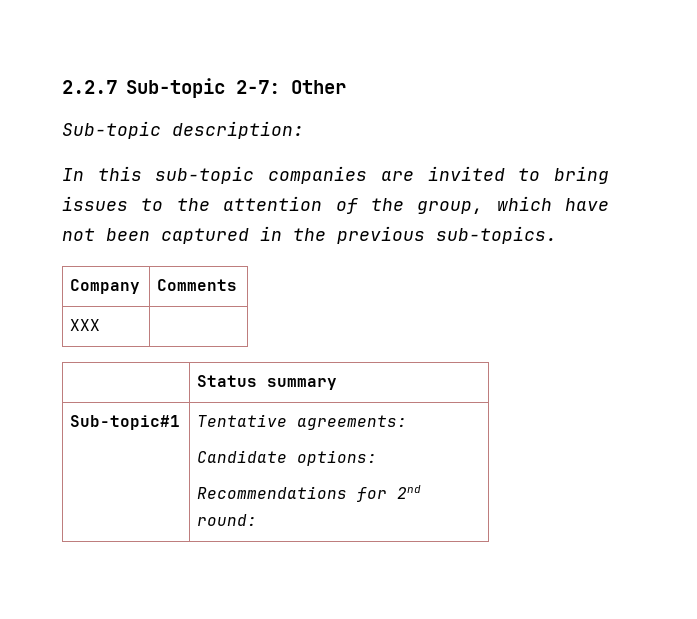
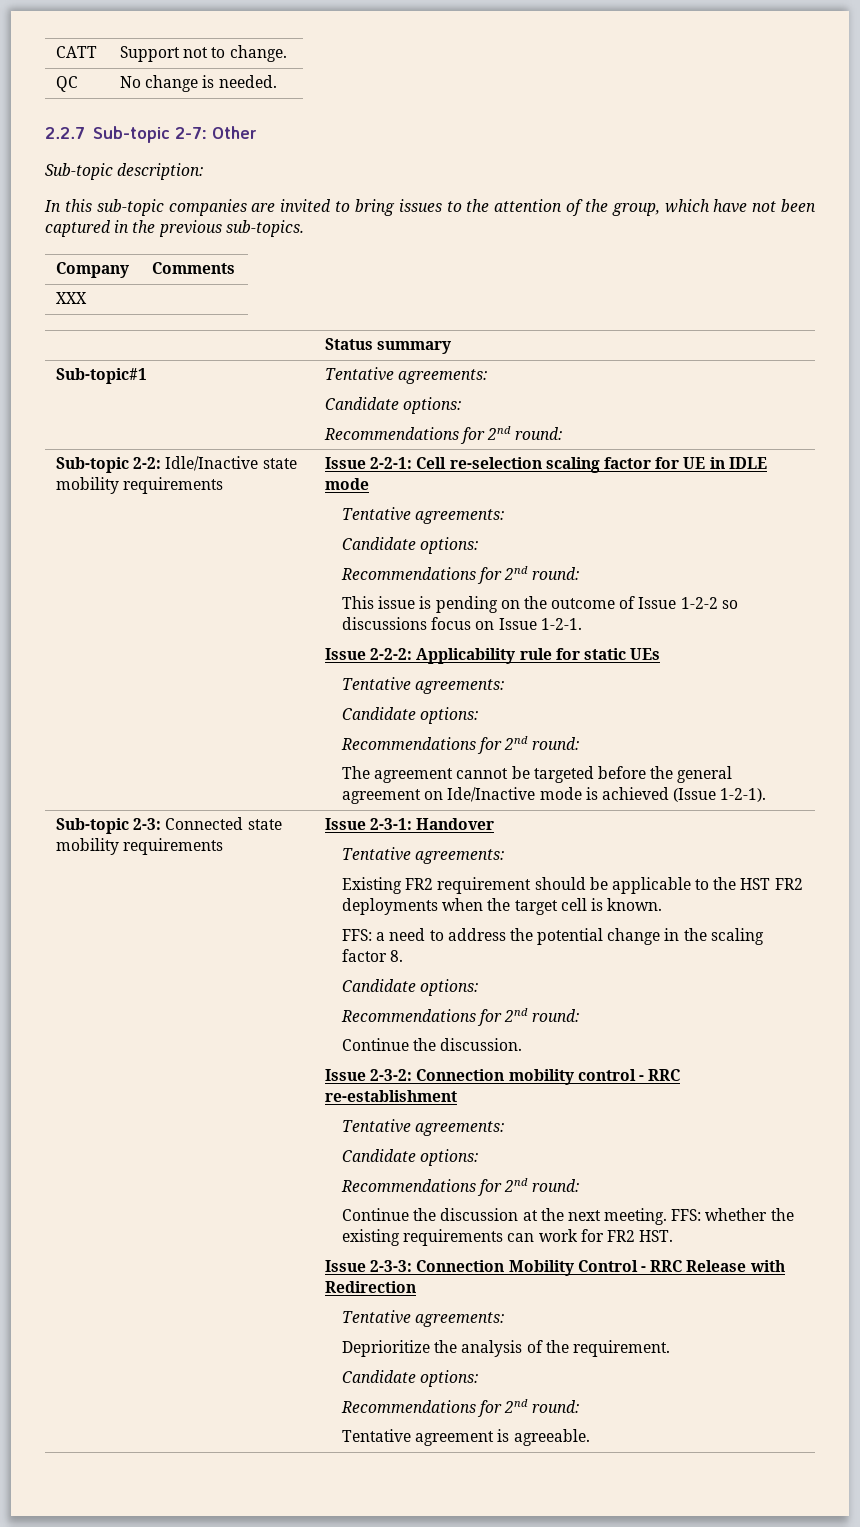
(62, 87) none -> [56,46,98,58] [120,45,287,62] [56,76,79,92] [120,75,277,92] CATT | Support not to change. // QC | No change is needed. //
(258, 520) none -> [56,456,297,473] [56,477,224,494] [325,457,767,473] [325,478,370,490] [341,507,505,524] [341,537,479,554] [340,566,579,584] [341,596,738,613] [341,617,582,630] [325,648,661,664] [341,677,505,694] [341,707,479,724] [340,736,579,754] [341,766,733,783] [341,787,767,804] [56,817,282,834] [56,838,224,855] [325,818,495,830] [341,847,505,864] [341,877,803,894] [341,898,663,915] [341,928,764,945] [341,949,404,962] [341,979,479,996] [340,1008,579,1026] [341,1038,523,1051] [325,1069,681,1085] [325,1090,458,1102] [341,1119,505,1136] [341,1149,479,1166] [340,1178,579,1196] [341,1208,794,1225] [341,1229,674,1246] [325,1260,785,1276] [325,1281,417,1293] [341,1310,505,1327] [341,1340,670,1357] [341,1370,479,1387] [340,1399,579,1417] [341,1429,590,1446] // Sub-topic 2-2: Idle/Inactive state mobility requirements | Issue 2-2-1: Cell re-selection scaling factor for UE in IDLE mode // Tentative agreements: // Candidate options: // Recommendations for 2nd round: // This issue is pending on the outcome of Issue 1-2-2 so discussions focus on Issue 1-2-1. // Issue 2-2-2: Applicability rule for static UEs // Tentative agreements: // Candidate options: // Recommendations for 2nd round: // The agreement cannot be targeted before the general agreement on Ide/Inactive mode is achieved (Issue 1-2-1). // Sub-topic 2-3: Connected state mobility requirements | Issue 2-3-1: Handover // Tentative agreements: // Existing FR2 requirement should be applicable to the HST FR2 deployments when the target cell is known. // FFS: a need to address the potential change in the scaling factor 8. // Candidate options: // Recommendations for 2nd round: // Continue the discussion. // Issue 2-3-2: Connection mobility control - RRC re-establishment // Tentative agreements: // Candidate options: // Recommendations for 2nd round: // Continue the discussion at the next meeting. FFS: whether the existing requirements can work for FR2 HST. // Issue 2-3-3: Connection Mobility Control - RRC Release with Redirection // Tentative agreements: // Deprioritize the analysis of the requirement. // Candidate options: // Recommendations for 2nd round: // Tentative agreement is agreeable.

